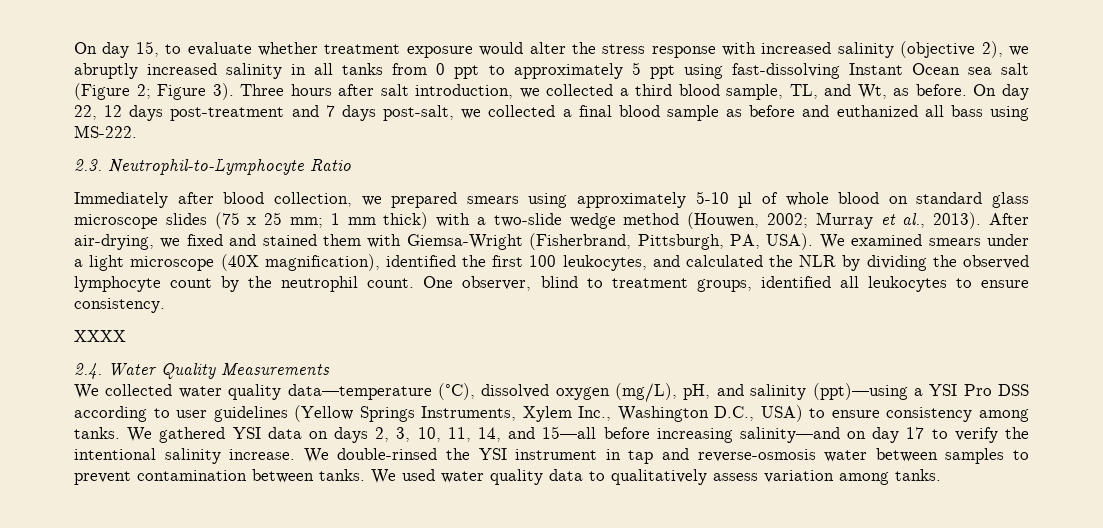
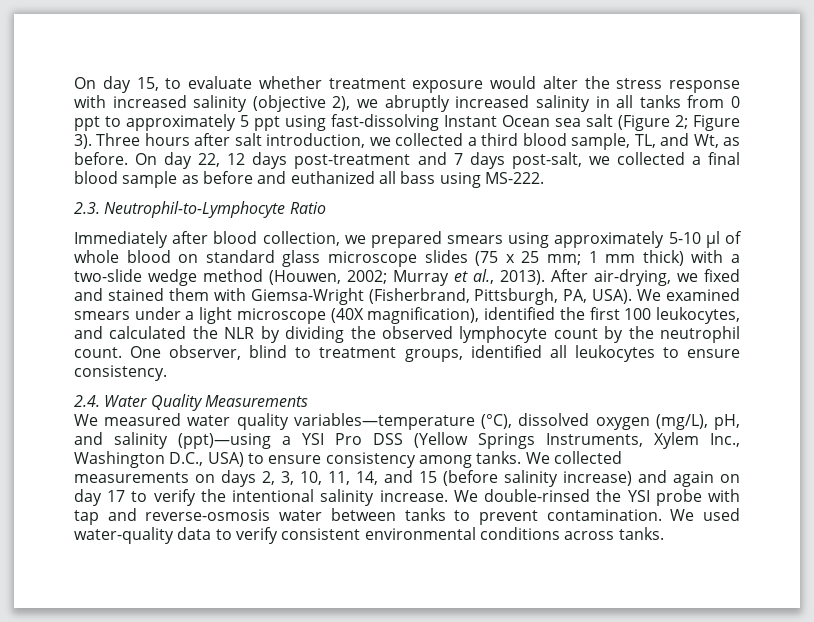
[74,330,126,342] // XXXX -> (167, 373) none
[105,384,432,400] collected water quality data—temperature -> [104,413,475,430] measured water quality variables—temperature
[74,406,288,422] according to user guidelines -> (404, 439) none
[159,427,302,443] gathered YSI data -> [553,451,622,464] [74,472,189,483] collected measurements
[542,426,840,443] 15—all before increasing salinity—and -> [419,470,714,487] 15 (before salinity increase) and again
[515,449,621,460] instrument in -> [655,489,741,506] probe with
[945,448,1005,464] samples -> [404,508,446,521] tanks
[137,469,889,485] contamination between tanks. We used water quality data to qualitatively assess variation among -> [546,508,740,521] [74,527,615,544] contamination. We used water-quality data to verify consistent environmental conditions across

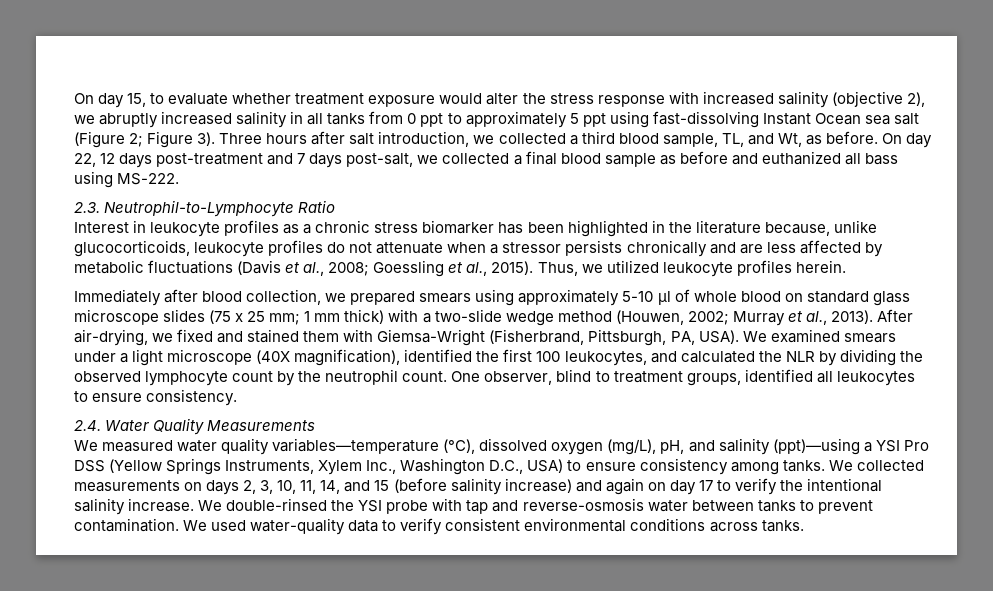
(326, 208) none -> [74,220,877,237] [74,240,883,257] [74,260,846,277] // Interest in leukocyte profiles as a chronic stress biomarker has been highlighted in the literature because, unlike glucocorticoids, leukocyte profiles do not attenuate when a stressor persists chronically and are less affected by metabolic fluctuations (Davis et al., 2008; Goessling et al., 2015). Thus, we utilized leukocyte profiles herein.

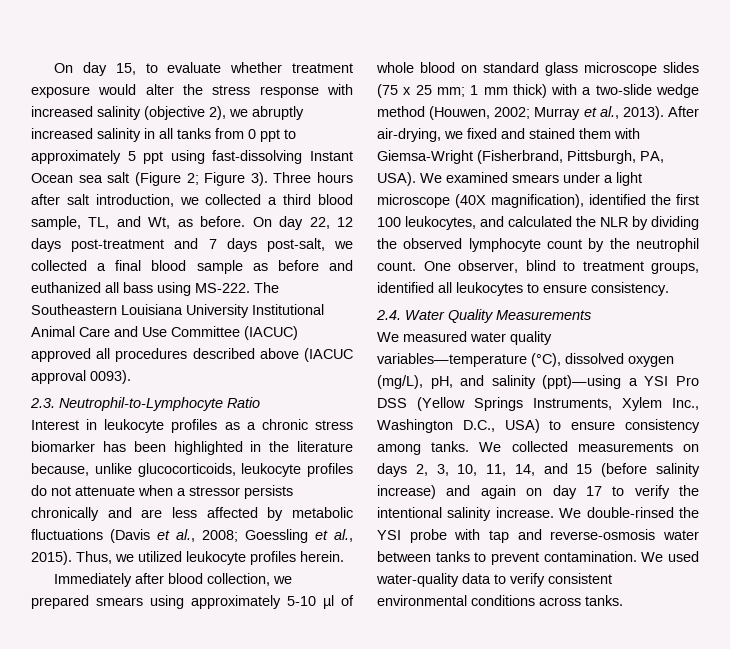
(180, 179) none -> [254,282,279,293] [31,304,324,318] [31,326,298,340] [31,348,353,362] [31,370,131,384] The Southeastern Louisiana University Institutional Animal Care and Use Committee (IACUC) approved all procedures described above (IACUC approval 0093).

